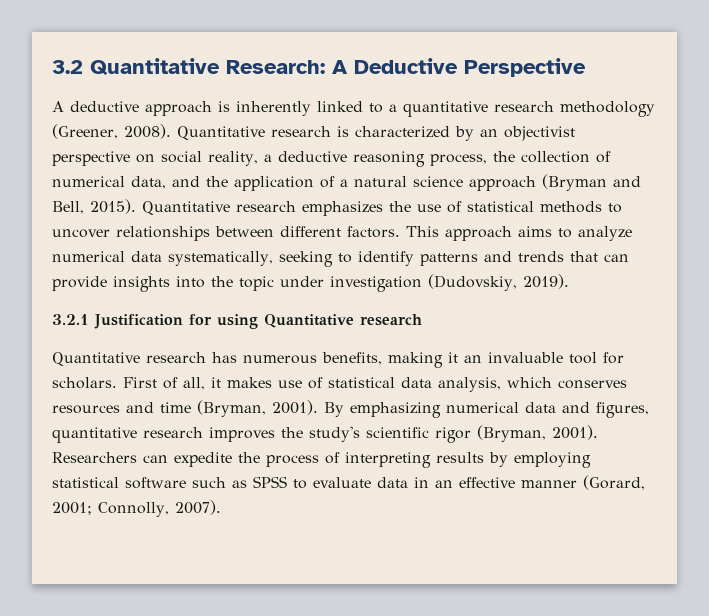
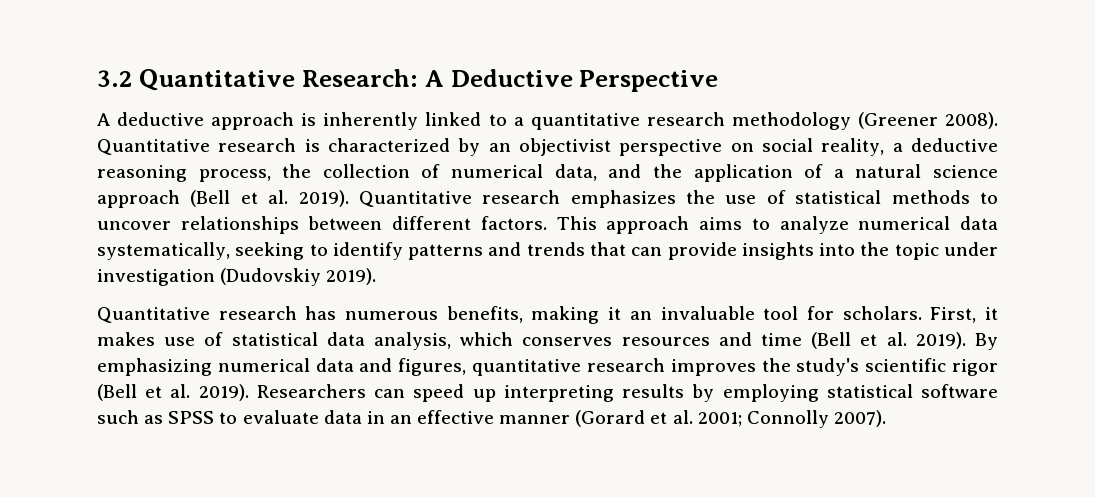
[52,124,118,139] (Greener, -> [857,112,938,129] (Greener
[542,174,641,191] [52,199,136,214] (Bryman and Bell, 2015). -> [190,190,349,207] (Bell et al. 2019).
[428,274,569,291] [52,314,422,329] (Dudovskiy, 2019). // 3.2.1 Justification for using Quantitative research -> [220,268,377,286] (Dudovskiy 2019).
[123,377,205,390] First of all, -> [930,307,977,323] First,
[197,400,318,417] (Bryman, 2001). -> [811,332,966,349] (Bell et al. 2019).
[477,425,598,442] [52,452,340,467] (Bryman, 2001). Researchers can expedite the process of -> [97,384,496,402] (Bell et al. 2019). Researchers can speed up
[583,475,645,490] [52,502,169,517] (Gorard, 2001; Connolly, -> [575,410,829,428] (Gorard et al. 2001; Connolly

